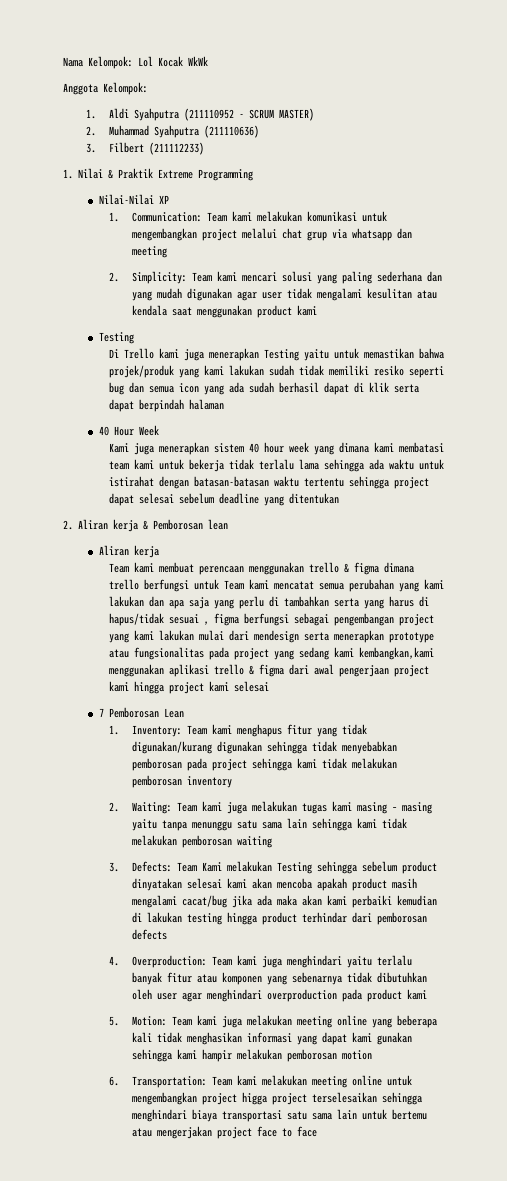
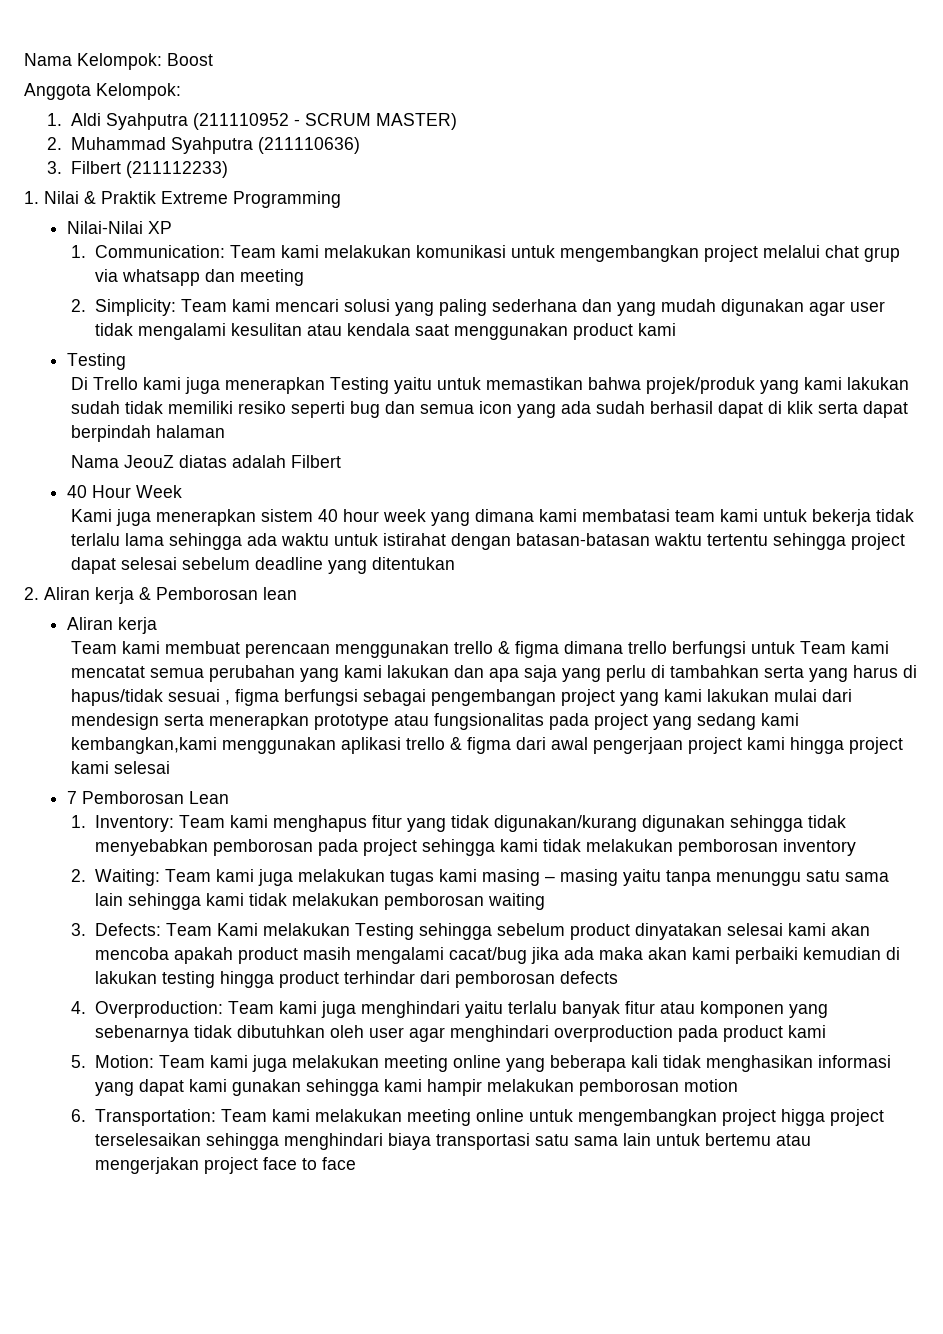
[138,56,208,67] Lol Kocak WkWk -> [167,53,213,66] Boost
(224, 404) none -> [70,455,341,468] // Nama JeouZ diatas adalah Filbert

